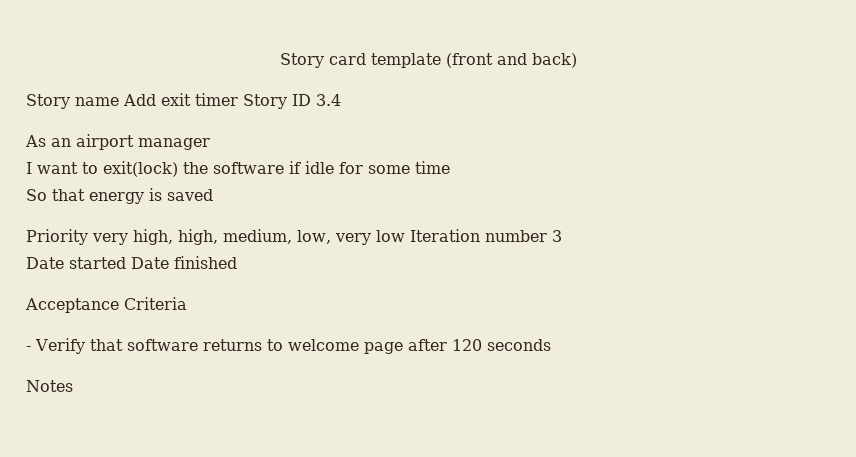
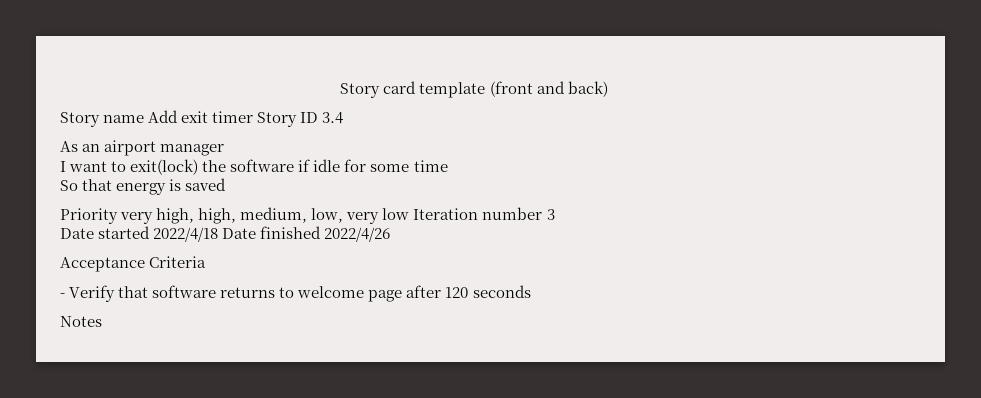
(126, 263) none -> [153,227,219,242] 2022/4/18
(237, 262) none -> [324,227,391,242] 2022/4/26

